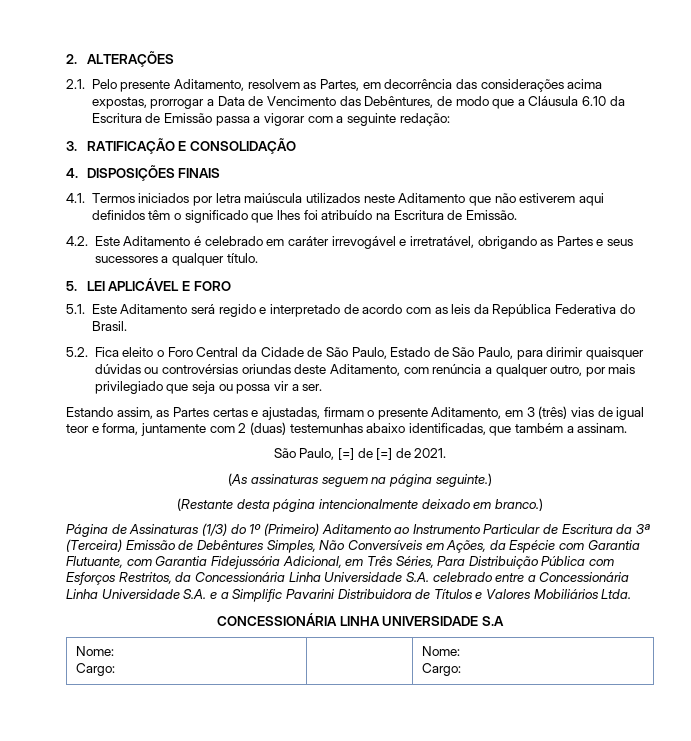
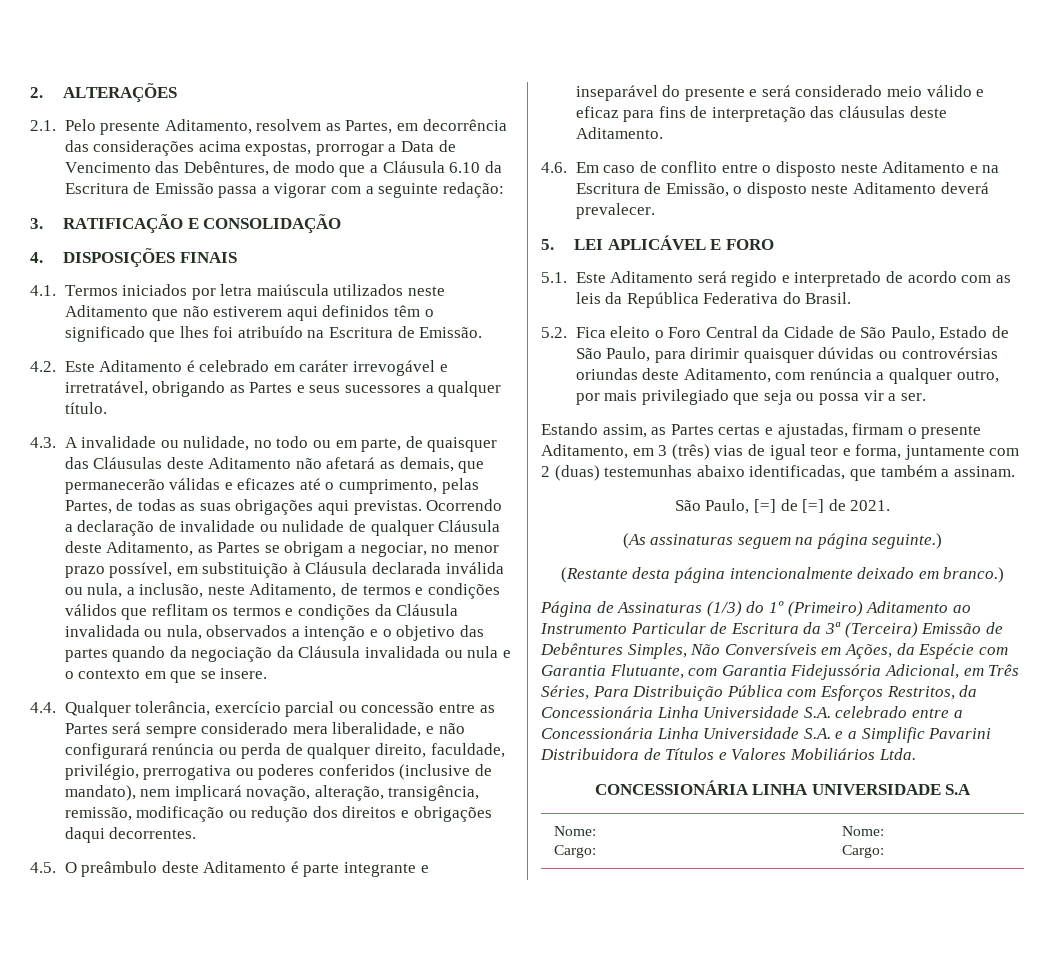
(258, 258) none -> [30,436,498,452] [64,457,485,473] [64,478,479,494] [64,499,503,515] [64,520,501,536] [64,541,499,557] [64,562,504,578] [64,583,500,599] [64,604,459,620] [64,625,484,641] [64,646,511,662] [64,668,268,683] [30,701,495,717] [64,722,465,738] [64,743,505,759] [64,764,493,780] [64,785,480,801] [64,806,492,822] [64,827,197,843] [30,861,429,877] [575,85,985,101] [575,106,947,122] [575,127,663,139] [541,161,1000,177] [575,182,989,198] [575,203,655,219] // 4.3. A invalidade ou nulidade, no todo ou em parte, de quaisquer das Cláusulas deste Aditamento não afetará as demais, que permanecerão válidas e eficazes até o cumprimento, pelas Partes, de todas as suas obrigações aqui previstas. Ocorrendo a declaração de invalidade ou nulidade de qualquer Cláusula deste Aditamento, as Partes se obrigam a negociar, no menor prazo possível, em substituição à Cláusula declarada inválida ou nula, a inclusão, neste Aditamento, de termos e condições válidos que reflitam os termos e condições da Cláusula invalidada ou nula, observados a intenção e o objetivo das partes quando da negociação da Cláusula invalidada ou nula e o contexto em que se insere. // 4.4. Qualquer tolerância, exercício parcial ou concessão entre as Partes será sempre considerado mera liberalidade, e não configurará renúncia ou perda de qualquer direito, faculdade, privilégio, prerrogativa ou poderes conferidos (inclusive de mandato), nem implicará novação, alteração, transigência, remissão, modificação ou redução dos direitos e obrigações daqui decorrentes. // 4.5. O preâmbulo deste Aditamento é parte integrante e inseparável do presente e será considerado meio válido e eficaz para fins de interpretação das cláusulas deste Aditamento. // 4.6. Em caso de conflito entre o disposto neste Aditamento e na Escritura de Emissão, o disposto neste Aditamento deverá prevalecer.

